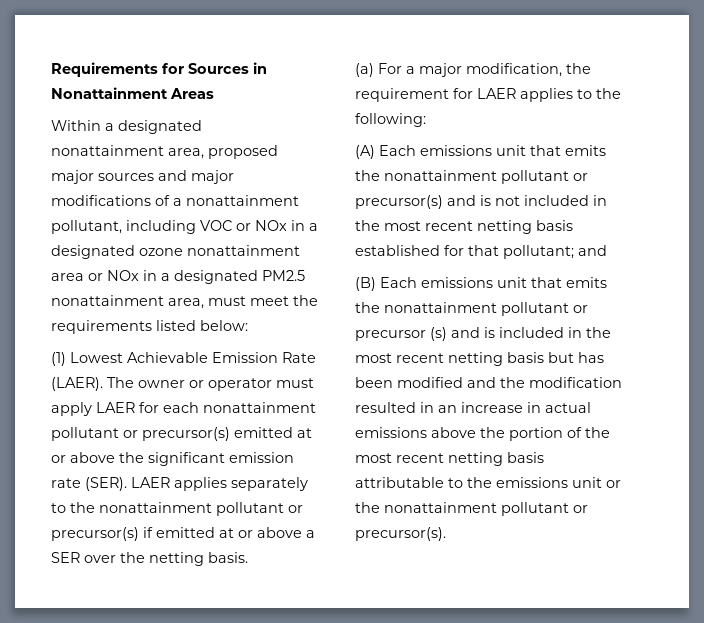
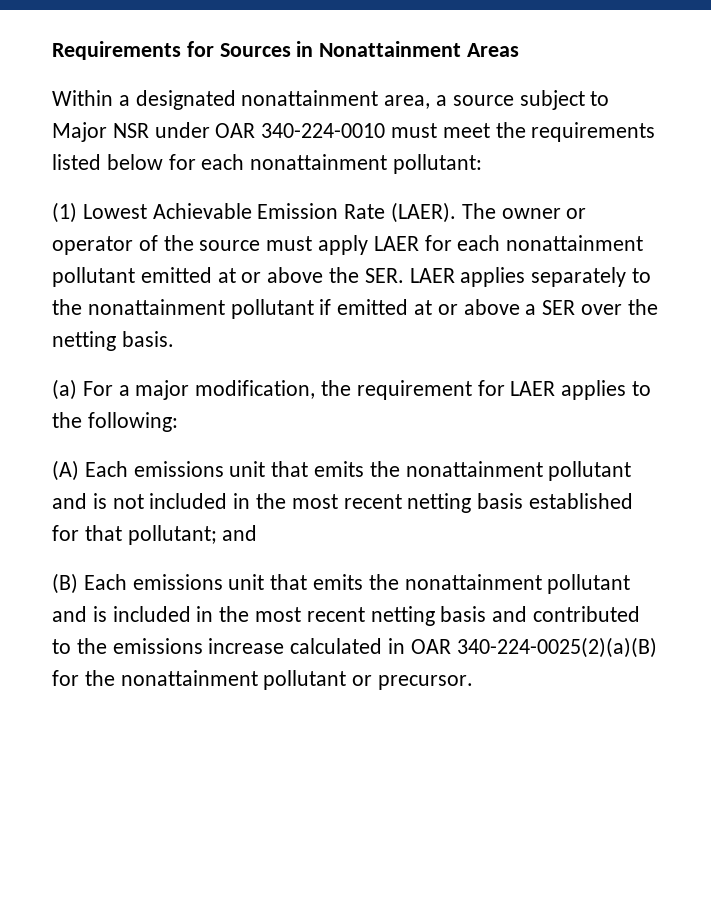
[208,145,278,159] [51,170,234,184] [51,195,299,206] [51,220,318,234] [51,245,300,259] [51,270,305,284] [51,295,204,309] proposed major sources and major modifications of a nonattainment pollutant, including VOC or NOx in a designated ozone nonattainment area or NOx in a designated PM2.5 nonattainment area, -> [436,90,610,110] [52,122,386,142] a source subject to Major NSR under OAR 340-224-0010
[200,320,248,331] below: -> [106,154,483,174] below for each nonattainment pollutant:
(272, 384) none -> [138,235,261,251] of the source
[123,427,230,441] or precursor(s) -> (135, 277) none
[148,452,294,466] [51,477,127,491] significant emission rate (SER). -> [364,268,404,283] SER.
[288,505,303,513] [51,527,139,541] or precursor(s) -> (314, 309) none
[573,173,588,181] [355,195,443,209] or precursor(s) -> (632, 471) none
[573,305,588,313] [355,327,447,341] or precursor (s) -> (631, 584) none
[548,352,604,363] [355,377,622,388] [355,402,591,413] [355,427,610,441] [355,452,544,466] [355,477,621,488] [355,502,588,516] [355,527,446,541] but has been modified and the modification resulted in an increase in actual emissions above the portion of the most recent netting basis attributable to the emissions unit or the nonattainment pollutant or precursor(s). -> [492,606,641,622] [52,637,657,658] [52,670,474,690] and contributed to the emissions increase calculated in OAR 340-224-0025(2)(a)(B) for the nonattainment pollutant or precursor.

